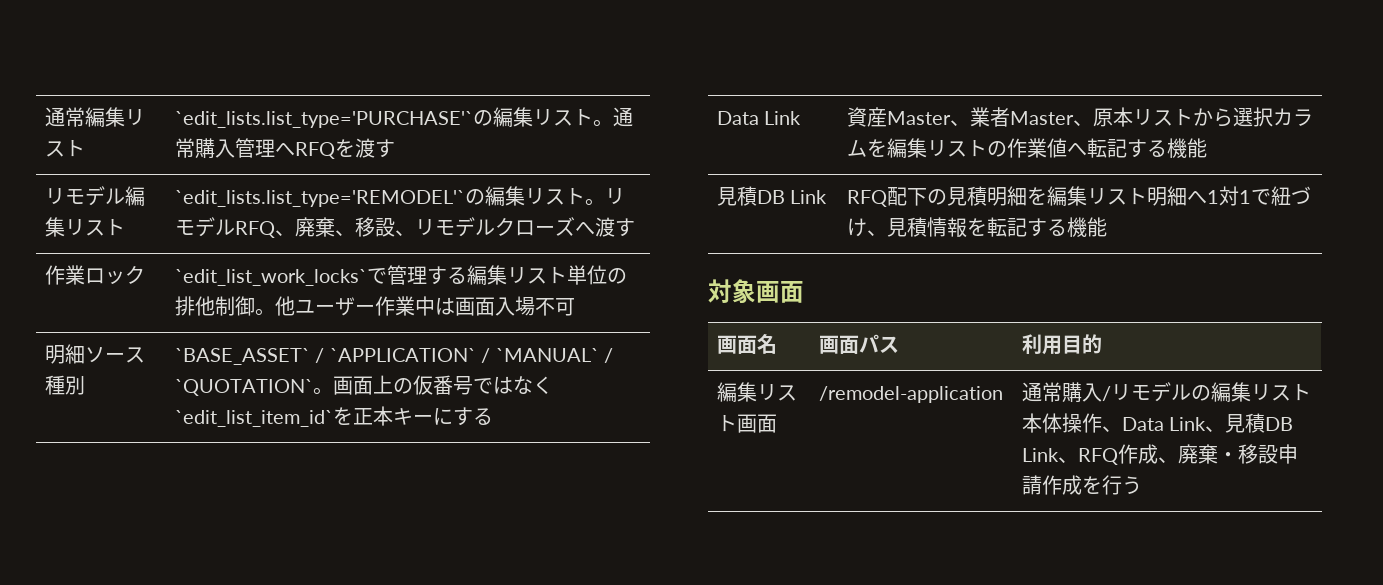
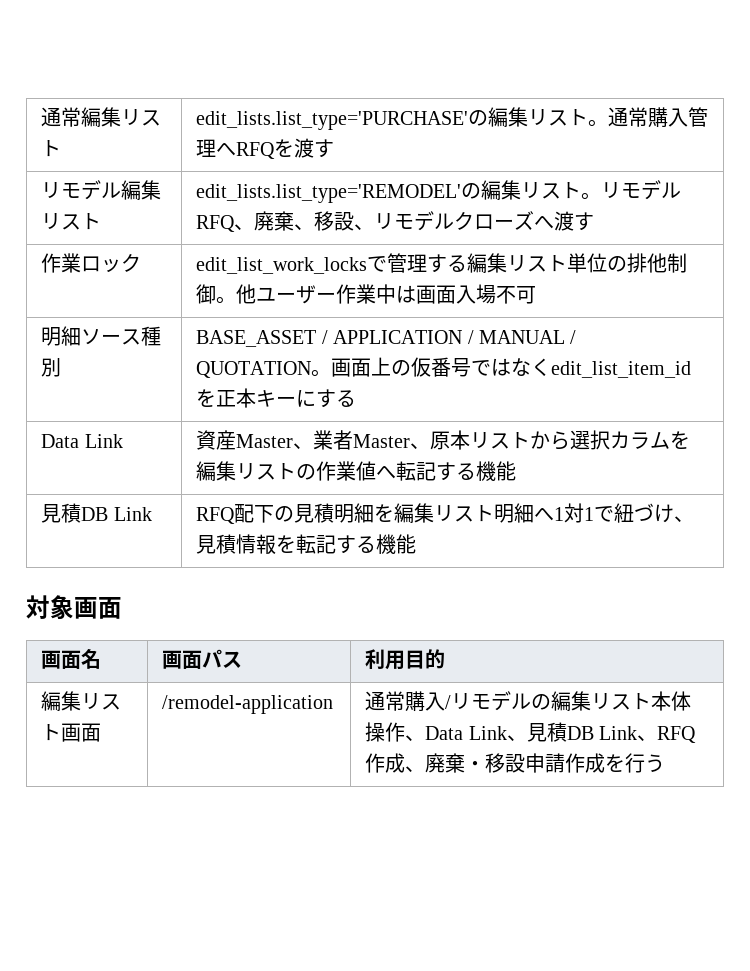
[174,111,473,128] `edit_lists.list_type='PURCHASE'` -> [196,111,469,130] edit_lists.list_type='PURCHASE'
[174,190,465,207] `edit_lists.list_type='REMODEL'` -> [196,184,462,203] edit_lists.list_type='REMODEL'
[174,269,367,286] `edit_list_work_locks` -> [196,257,368,274] edit_list_work_locks
[174,348,613,365] [174,379,313,396] `BASE_ASSET` / `APPLICATION` / `MANUAL` / `QUOTATION` -> [196,330,577,347] [196,361,312,378] BASE_ASSET / APPLICATION / MANUAL / QUOTATION
[174,410,333,427] `edit_list_item_id` -> [551,361,692,378] edit_list_item_id

